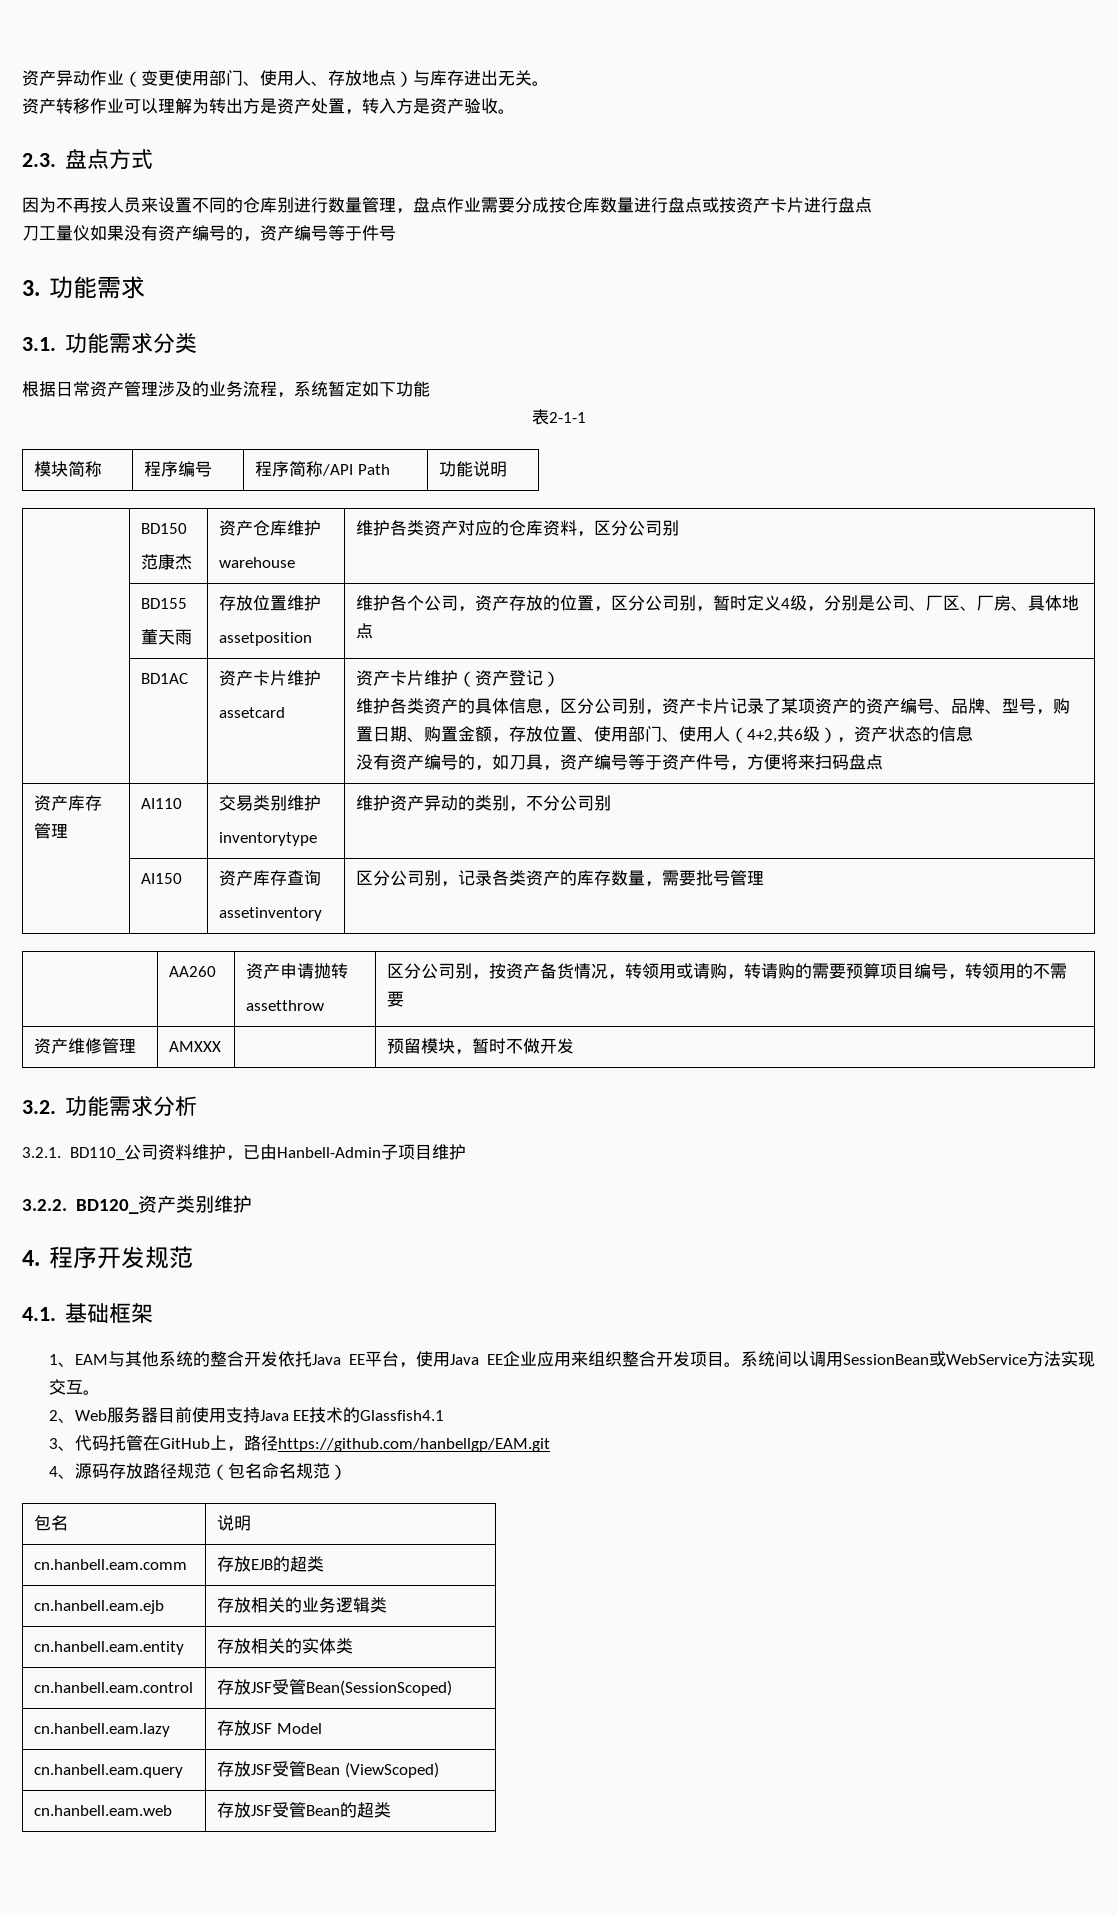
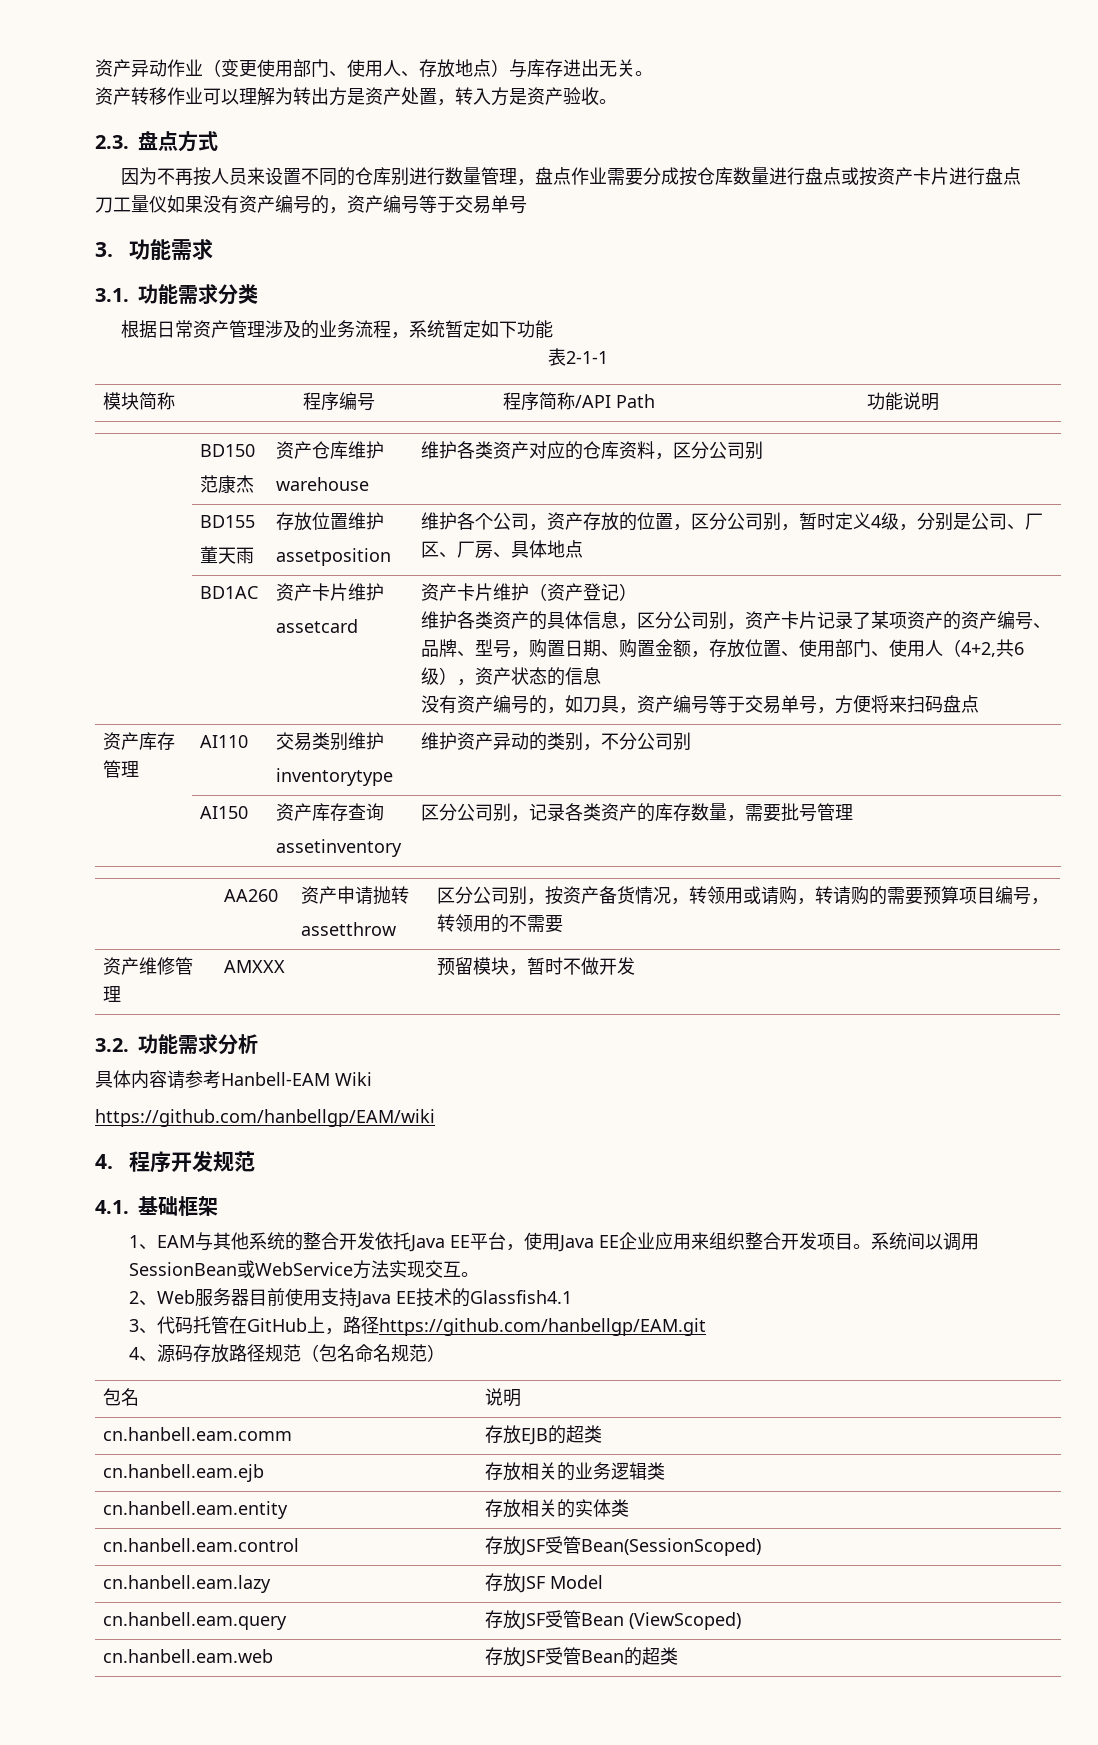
[362,225,379,241] 件 -> [455,195,509,214] 交易单
[661,754,713,770] 资产件 -> [744,695,799,714] 交易单
[22,1144,466,1161] [22,1195,252,1214] 3.2.1. BD110_公司资料维护，已由Hanbell-Admin子项目维护 // 3.2.2. BD120_资产类别维护 -> [95,1070,372,1089] [95,1109,435,1127] 具体内容请参考Hanbell-EAM Wiki // https://github.com/hanbellgp/EAM/wiki

